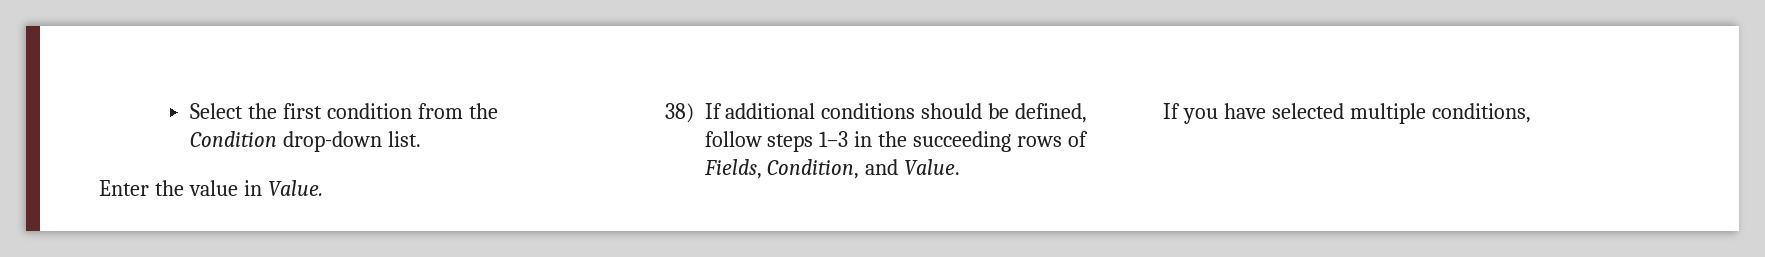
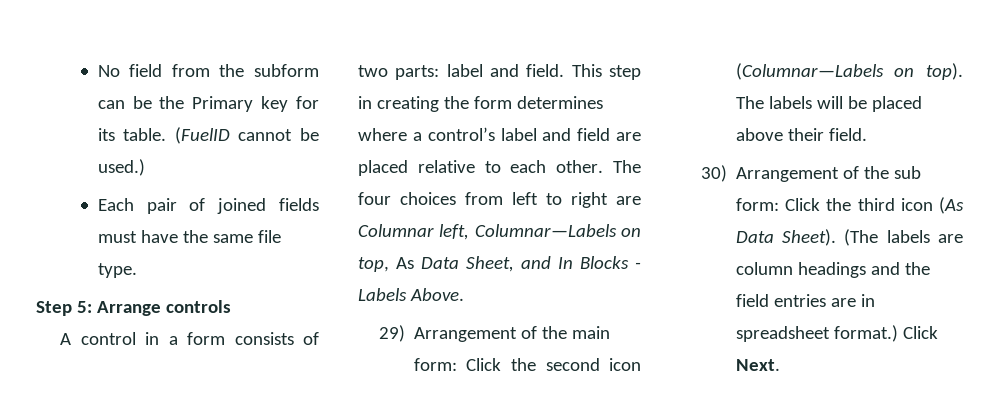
[190,103,498,119] [190,131,422,152] [99,180,323,196] [664,103,1088,123] [704,131,1089,152] [703,159,961,179] [1163,103,1531,124] Select the first condition from the Condition drop-down list. // Enter the value in Value. // 38) If additional conditions should be defined, follow steps 1–3 in the succeeding rows of Fields, Condition, and Value. // If you have selected multiple conditions, -> [97,64,319,77] [97,96,319,112] [97,127,319,144] [97,159,145,176] [97,198,319,214] [97,230,281,243] [97,263,137,278] [36,300,231,316] [60,332,319,345] [358,64,641,80] [358,96,603,112] [358,127,641,141] [358,160,641,176] [358,192,641,208] [358,224,641,240] [358,256,641,272] [358,288,464,301] [378,325,610,342] [413,358,641,371] [735,63,963,80] [735,96,922,112] [735,128,867,141] [700,165,921,182] [735,197,964,214] [735,229,963,246] [735,262,930,278] [735,294,875,307] [735,325,938,342] [735,359,780,371] No field from the subform can be the Primary key for its table. (FuelID cannot be used.) // Each pair of joined fields must have the same file type. // Step 5: Arrange controls // A control in a form consists of two parts: label and field. This step in creating the form determines where a control’s label and field are placed relative to each other. The four choices from left to right are Columnar left, Columnar—Labels on top, As Data Sheet, and In Blocks - Labels Above. // 29) Arrangement of the main form: Click the second icon (Columnar—Labels on top). The labels will be placed above their field. // 30) Arrangement of the sub form: Click the third icon (As Data Sheet). (The labels are column headings and the field entries are in spreadsheet format.) Click Next.

